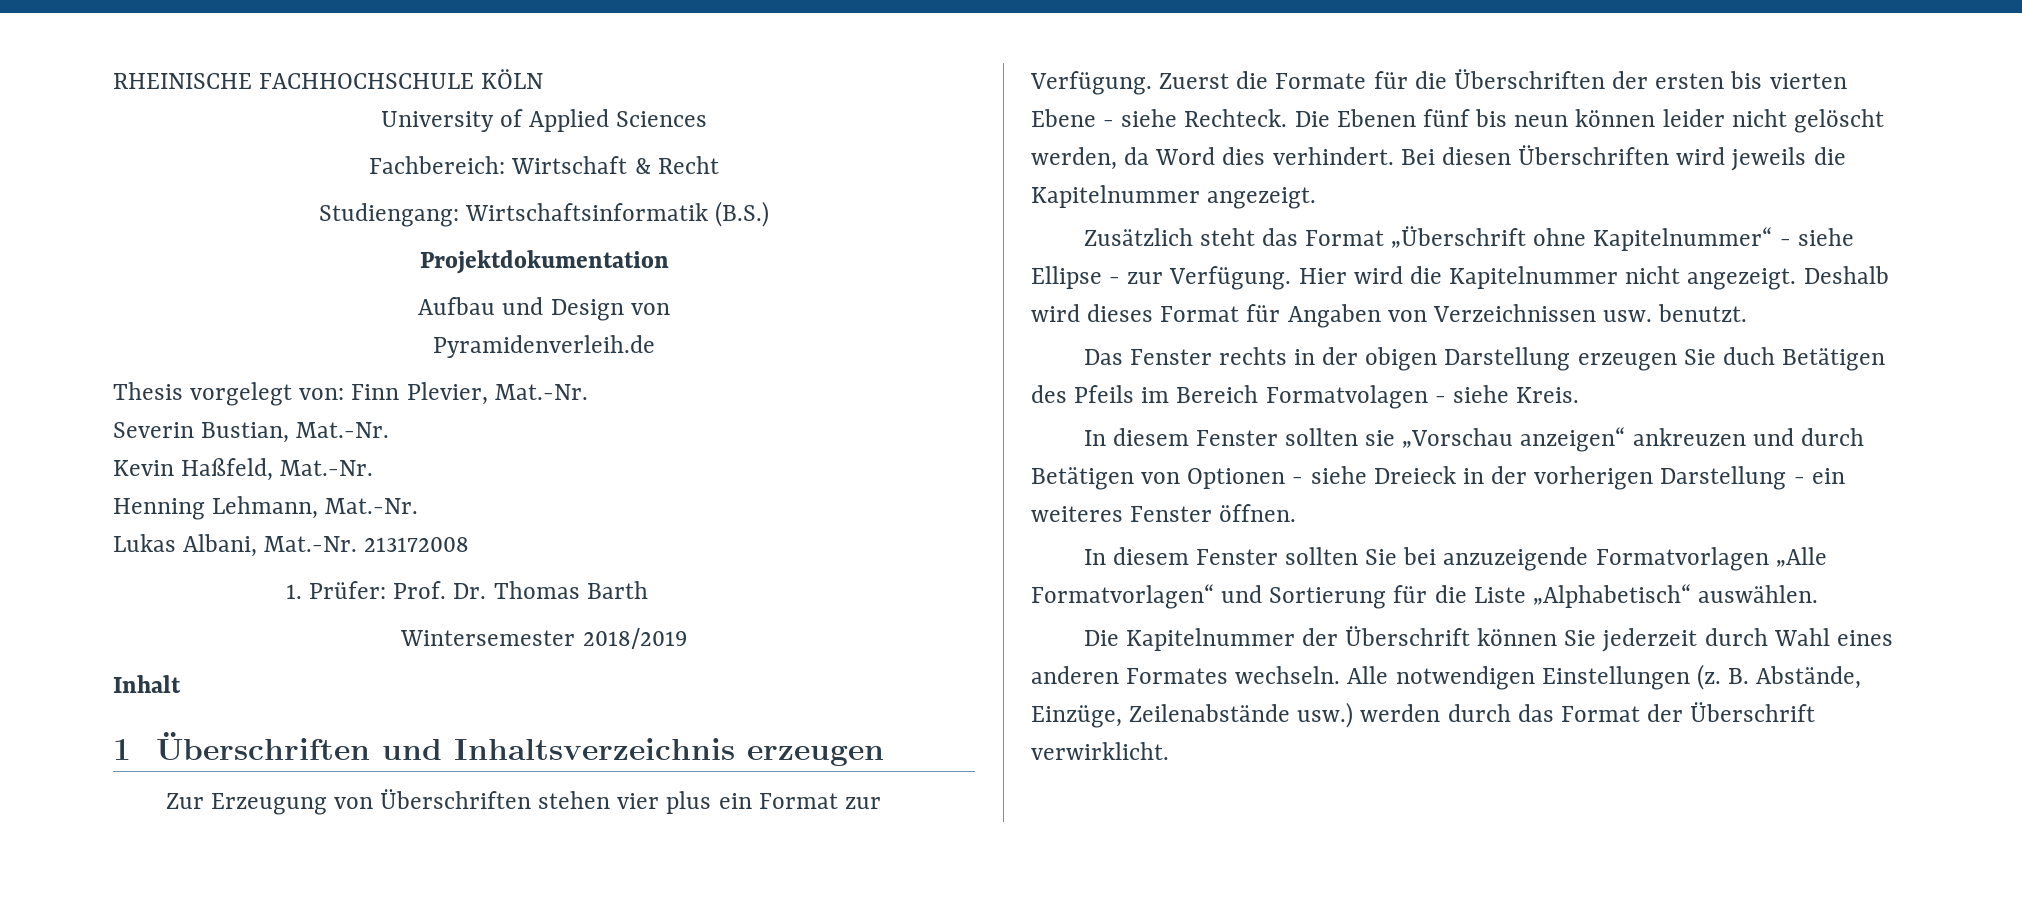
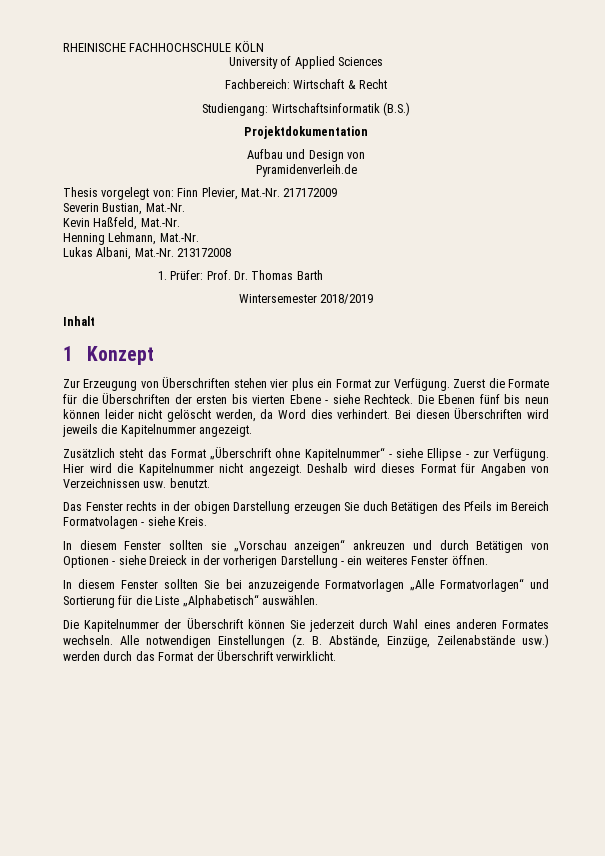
(588, 392) none -> [283,188,338,197] 217172009
[156,732,885,766] Überschriften und Inhaltsverzeichnis erzeugen -> [86,346,154,365] Konzept

